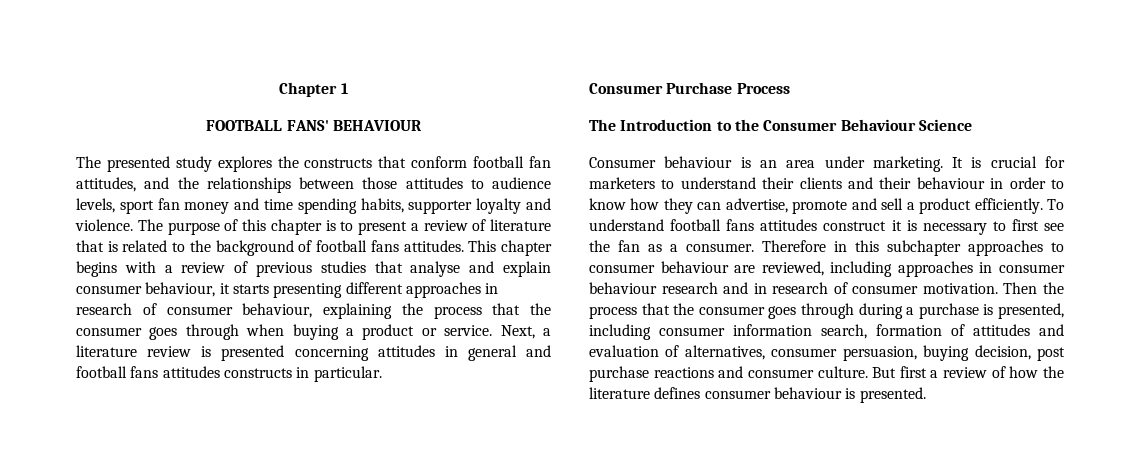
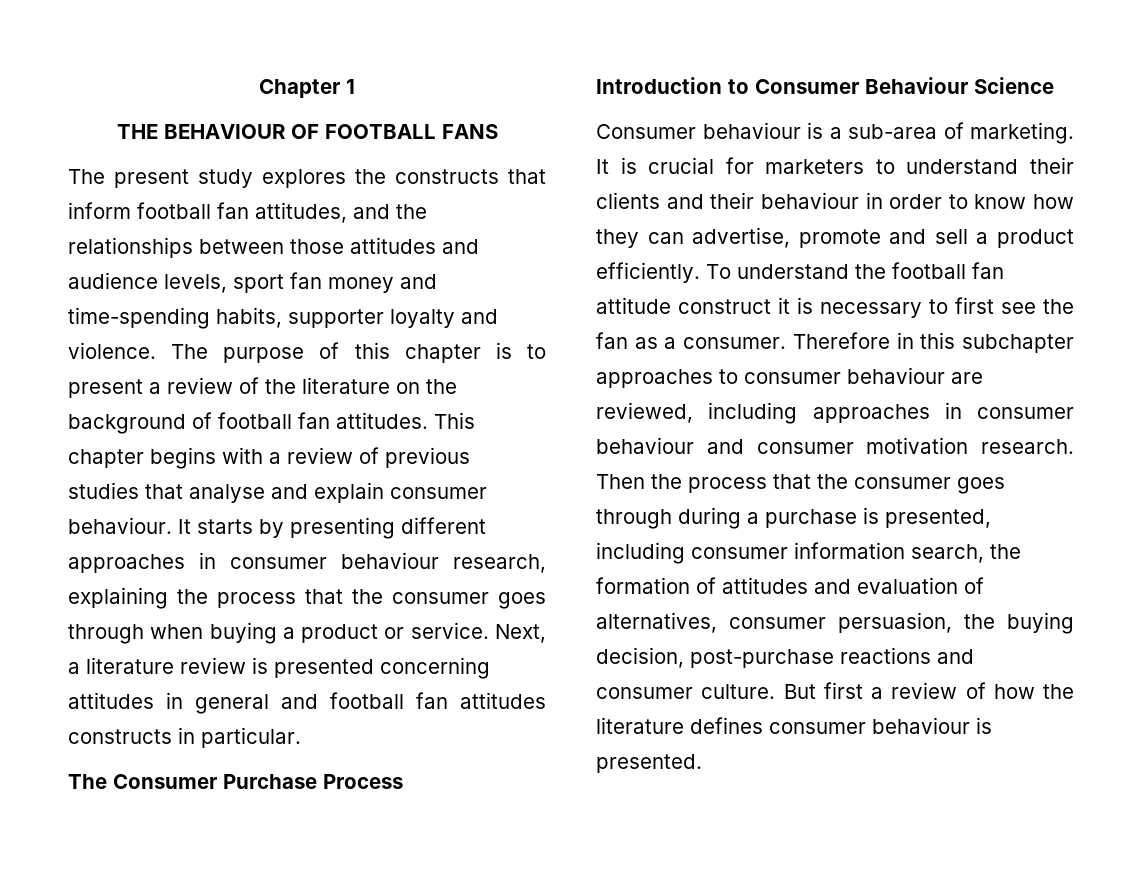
[206,120,422,131] [76,156,170,172] FOOTBALL FANS' BEHAVIOUR // The presented -> [116,124,498,139] [68,169,189,188] THE BEHAVIOUR OF FOOTBALL FANS // The present
[411,156,468,168] conform -> [68,202,131,219] inform
[470,179,484,189] to -> [442,239,479,254] and
[264,198,357,214] time spending -> [68,307,210,329] time-spending
[490,219,551,231] [76,240,186,252] literature that is related to -> [265,377,420,394] the literature on
[370,240,399,252] fans -> [298,412,330,429] fan
[145,282,499,298] [76,303,313,318] behaviour, it starts presenting different approaches in research of consumer behaviour, -> [68,517,486,539] [68,552,546,573] behaviour. It starts by presenting different approaches in consumer behaviour research,
[130,366,159,378] fans -> [416,692,448,709] fan
(382, 374) none -> [68,774,107,789] The
[589,119,616,131] The -> (403, 781) none
[734,119,759,131] the -> (749, 86) none
[759,156,865,168] an area under -> [829,122,964,139] a sub-area of
[670,219,818,231] football fans attitudes -> [855,262,1004,279] [596,297,671,314] the football fan attitude
[661,282,998,294] research and in research of consumer motivation. -> [706,437,1074,454] and consumer motivation research.
(867, 331) none -> [990,544,1021,559] the
(917, 353) none -> [964,614,995,629] the
[1037,347,1065,361] [589,366,649,382] post purchase -> [690,649,834,668] post-purchase

